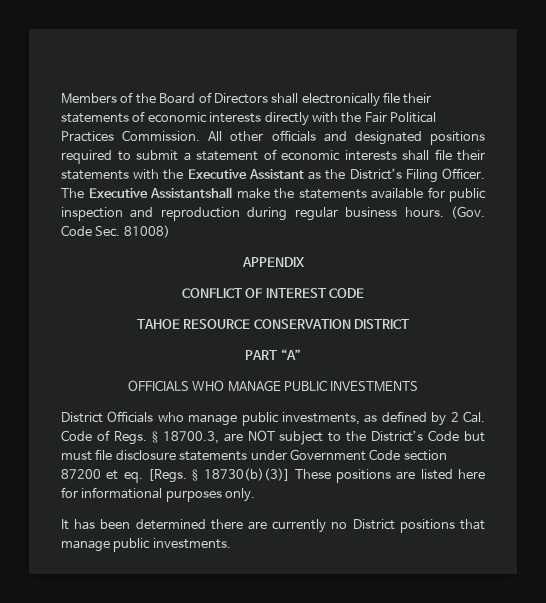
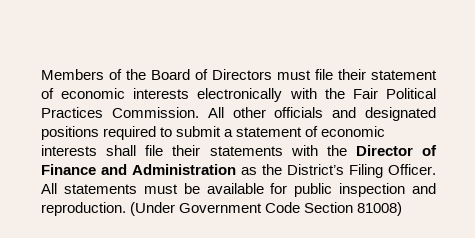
[271,92,432,107] [61,111,309,126] shall electronically file their statements of economic interests directly -> [277,69,437,80] [41,88,283,102] must file their statement of economic interests electronically
[187,169,304,179] Executive Assistant -> [355,145,437,156] [41,164,236,175] Director of Finance and Administration
[61,187,367,199] The Executive Assistantshall make the statements -> [41,183,200,194] All statements must be
[160,206,485,221] [61,225,170,238] [241,257,305,267] [181,288,365,298] [136,319,411,329] [245,349,301,360] [127,380,419,392] [61,411,485,426] [61,430,486,445] [61,449,447,461] [61,468,486,483] [61,487,256,502] [61,519,485,533] [61,538,231,552] reproduction during regular business hours. (Gov. Code Sec. 81008) // APPENDIX // CONFLICT OF INTEREST CODE // TAHOE RESOURCE CONSERVATION DISTRICT // PART “A” // OFFICIALS WHO MANAGE PUBLIC INVESTMENTS // District Officials who manage public investments, as defined by 2 Cal. Code of Regs. § 18700.3, are NOT subject to the District’s Code but must file disclosure statements under Government Code section 87200 et eq. [Regs. § 18730(b)(3)] These positions are listed here for informational purposes only. // It has been determined there are currently no District positions that manage public investments. -> [41,202,403,216] reproduction. (Under Government Code Section 81008)

